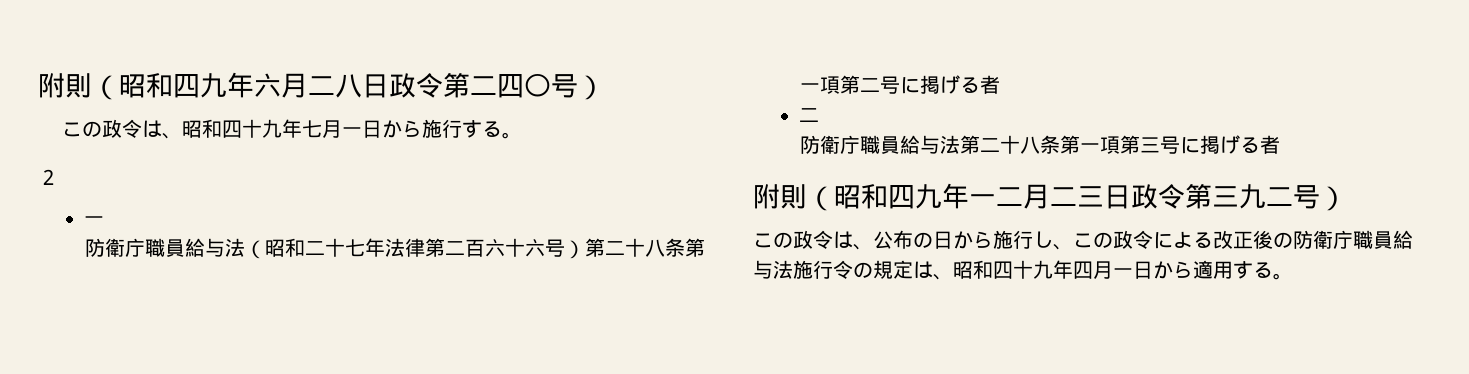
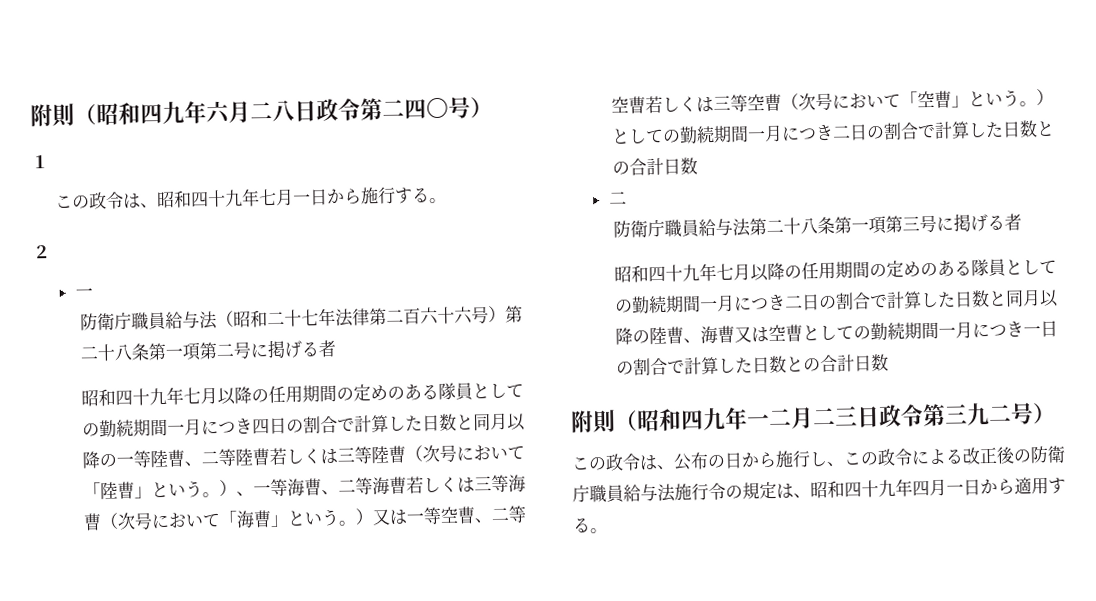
(605, 87) none -> [31,155,49,169] // １
(1001, 84) none -> [81,382,525,407] [82,412,527,438] [82,444,526,469] [83,474,527,500] [83,505,528,531] [611,88,1055,114] [611,120,1056,144] [612,157,699,176] // 昭和四十九年七月以降の任用期間の定めのある隊員としての勤続期間一月につき四日の割合で計算した日数と同月以降の一等陸曹、二等陸曹若しくは三等陸曹（次号において「陸曹」という。）、一等海曹、二等海曹若しくは三等海曹（次号において「海曹」という。）又は一等空曹、二等空曹若しくは三等空曹（次号において「空曹」という。）としての勤続期間一月につき二日の割合で計算した日数との合計日数
(1281, 144) none -> [614,258,1058,283] [614,289,1060,314] [615,320,1059,345] [616,353,890,376] // 昭和四十九年七月以降の任用期間の定めのある隊員としての勤続期間一月につき二日の割合で計算した日数と同月以降の陸曹、海曹又は空曹としての勤続期間一月につき一日の割合で計算した日数との合計日数

